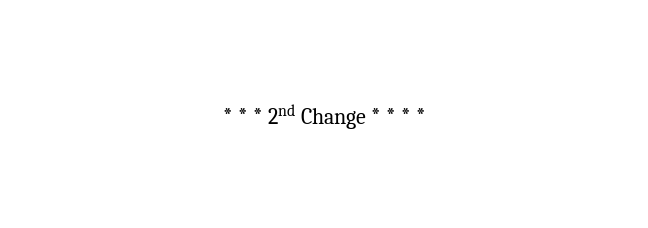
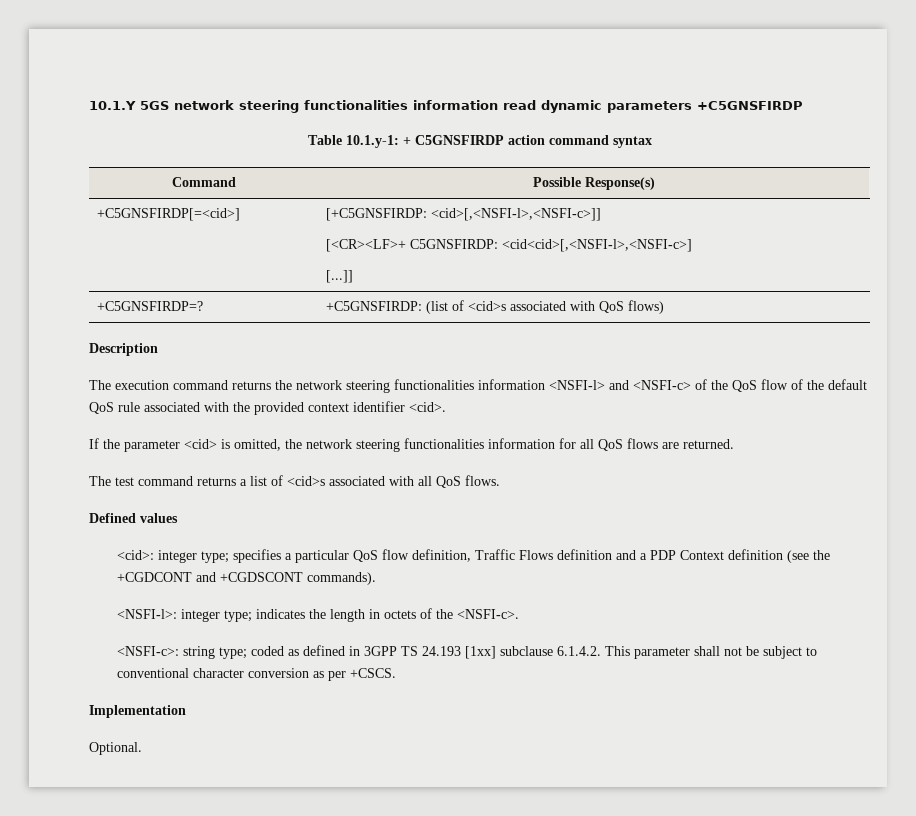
[222,104,426,129] * * * 2nd Change * * * * -> [89,100,803,113] [307,135,652,148] [172,177,236,187] [533,177,655,190] [96,208,240,221] [325,208,601,221] [325,239,692,252] [325,270,353,283] [96,301,203,311] [325,300,664,314] [89,343,158,356] [89,379,867,393] [89,401,446,415] [89,438,734,452] [89,475,500,488] [89,513,178,523] [116,549,830,563] [116,572,376,585] [116,608,519,622] [116,645,817,659] [116,668,396,681] [89,705,186,718] [89,742,142,755] 10.1.Y 5GS network steering functionalities information read dynamic parameters +C5GNSFIRDP // Table 10.1.y-1: + C5GNSFIRDP action command syntax // Command | Possible Response(s) // +C5GNSFIRDP[=<cid>] | [+C5GNSFIRDP: <cid>[,<NSFI-l>,<NSFI-c>]] // [<CR><LF>+ C5GNSFIRDP: <cid<cid>[,<NSFI-l>,<NSFI-c>] // [...]] // +C5GNSFIRDP=? | +C5GNSFIRDP: (list of <cid>s associated with QoS flows) // Description // The execution command returns the network steering functionalities information <NSFI-l> and <NSFI-c> of the QoS flow of the default QoS rule associated with the provided context identifier <cid>. // If the parameter <cid> is omitted, the network steering functionalities information for all QoS flows are returned. // The test command returns a list of <cid>s associated with all QoS flows. // Defined values // <cid>: integer type; specifies a particular QoS flow definition, Traffic Flows definition and a PDP Context definition (see the +CGDCONT and +CGDSCONT commands). // <NSFI-l>: integer type; indicates the length in octets of the <NSFI-c>. // <NSFI-c>: string type; coded as defined in 3GPP TS 24.193 [1xx] subclause 6.1.4.2. This parameter shall not be subject to conventional character conversion as per +CSCS. // Implementation // Optional.

